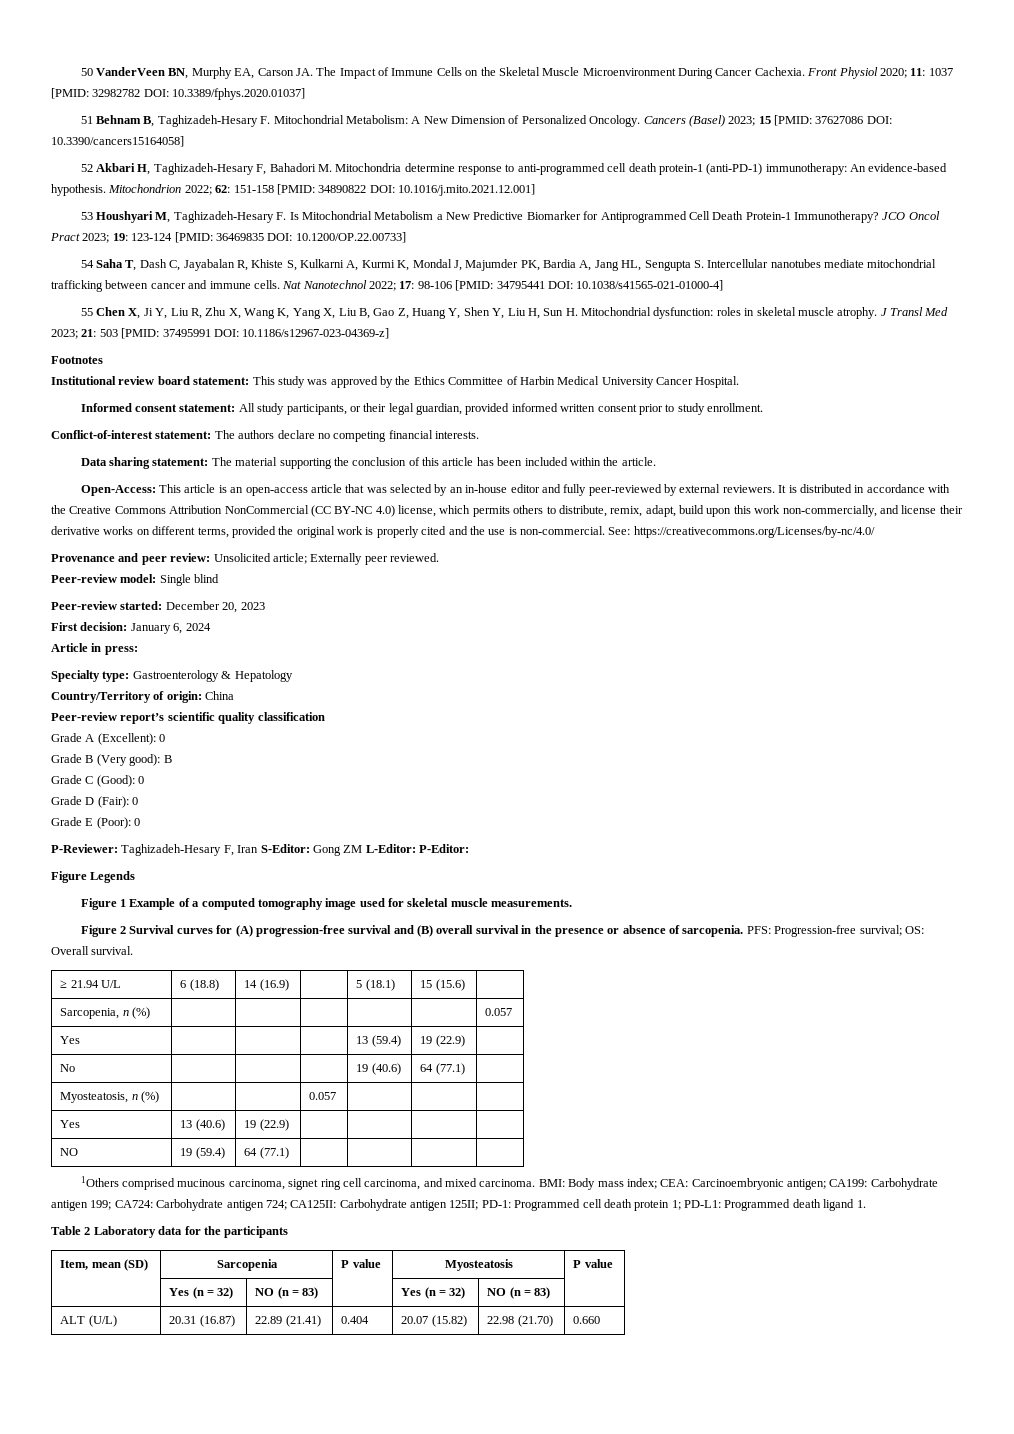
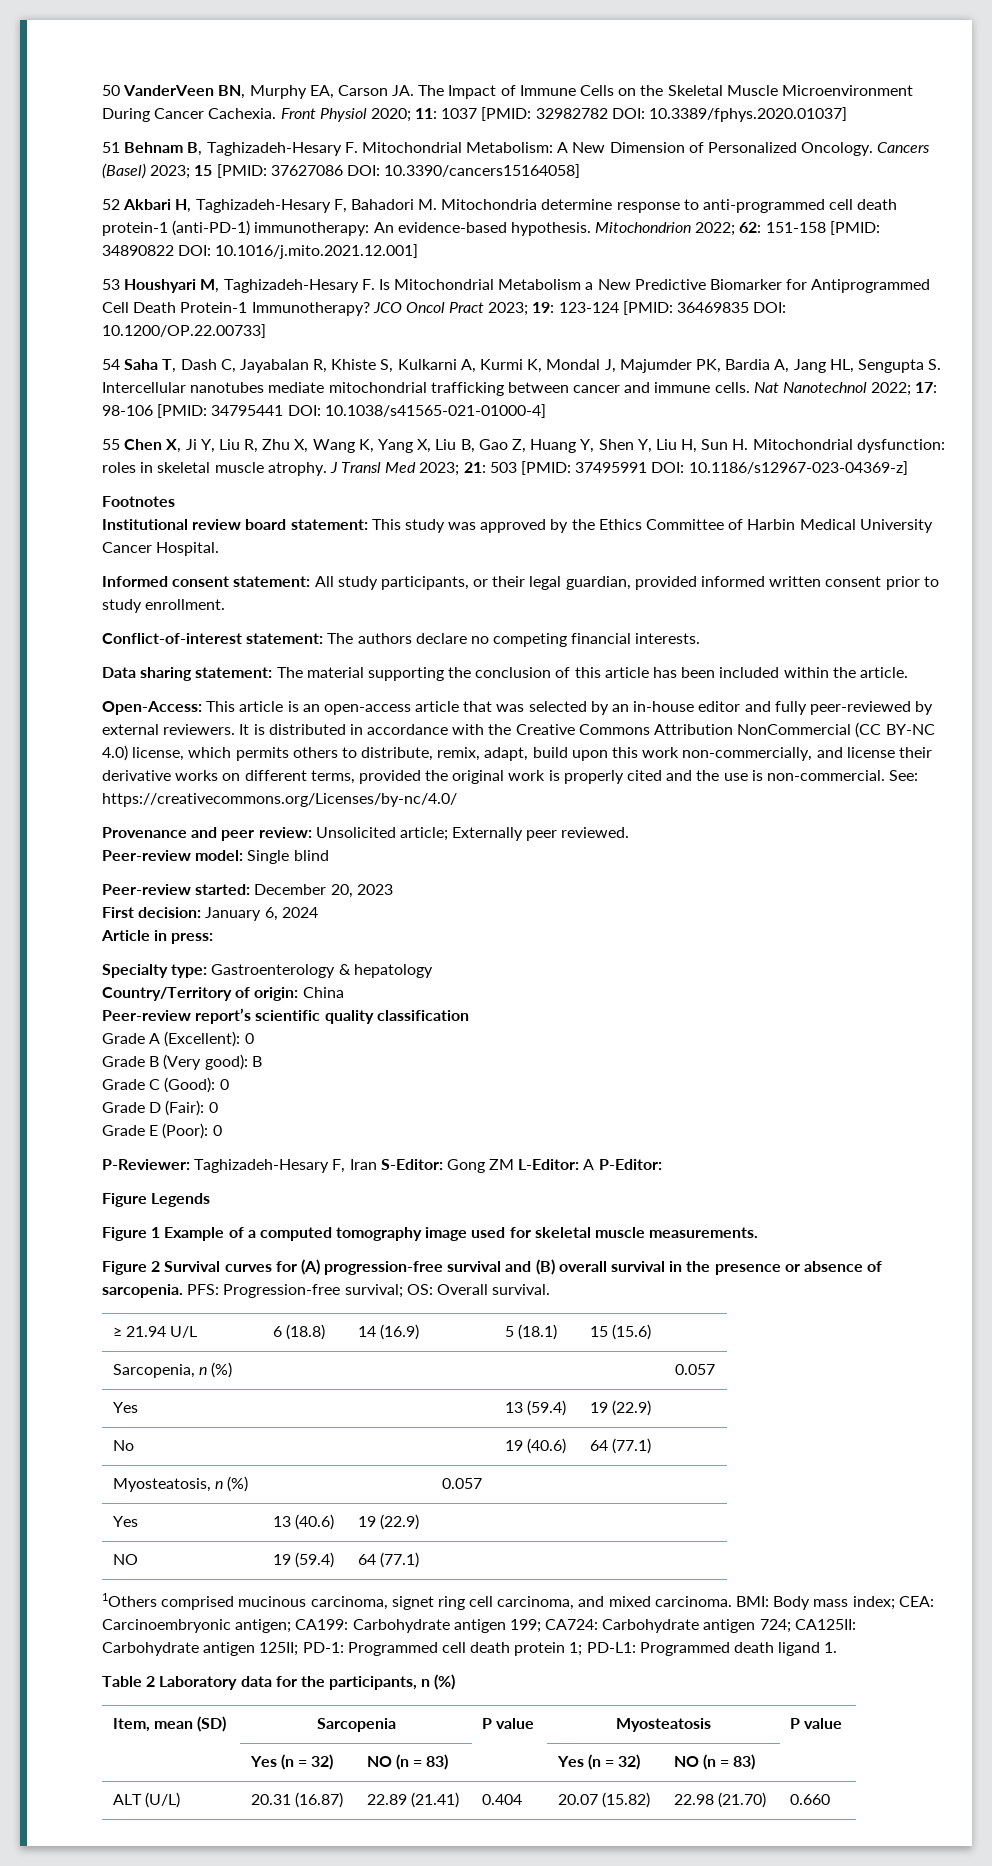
[234,670,293,682] Hepatology -> [353,964,433,978] hepatology
(416, 848) none -> [583,1159,595,1170] A
[224,1226,289,1238] participants -> [329,1674,456,1690] participants, n (%)

